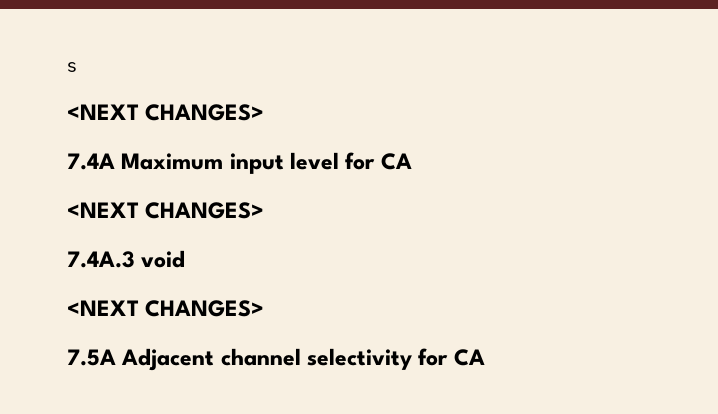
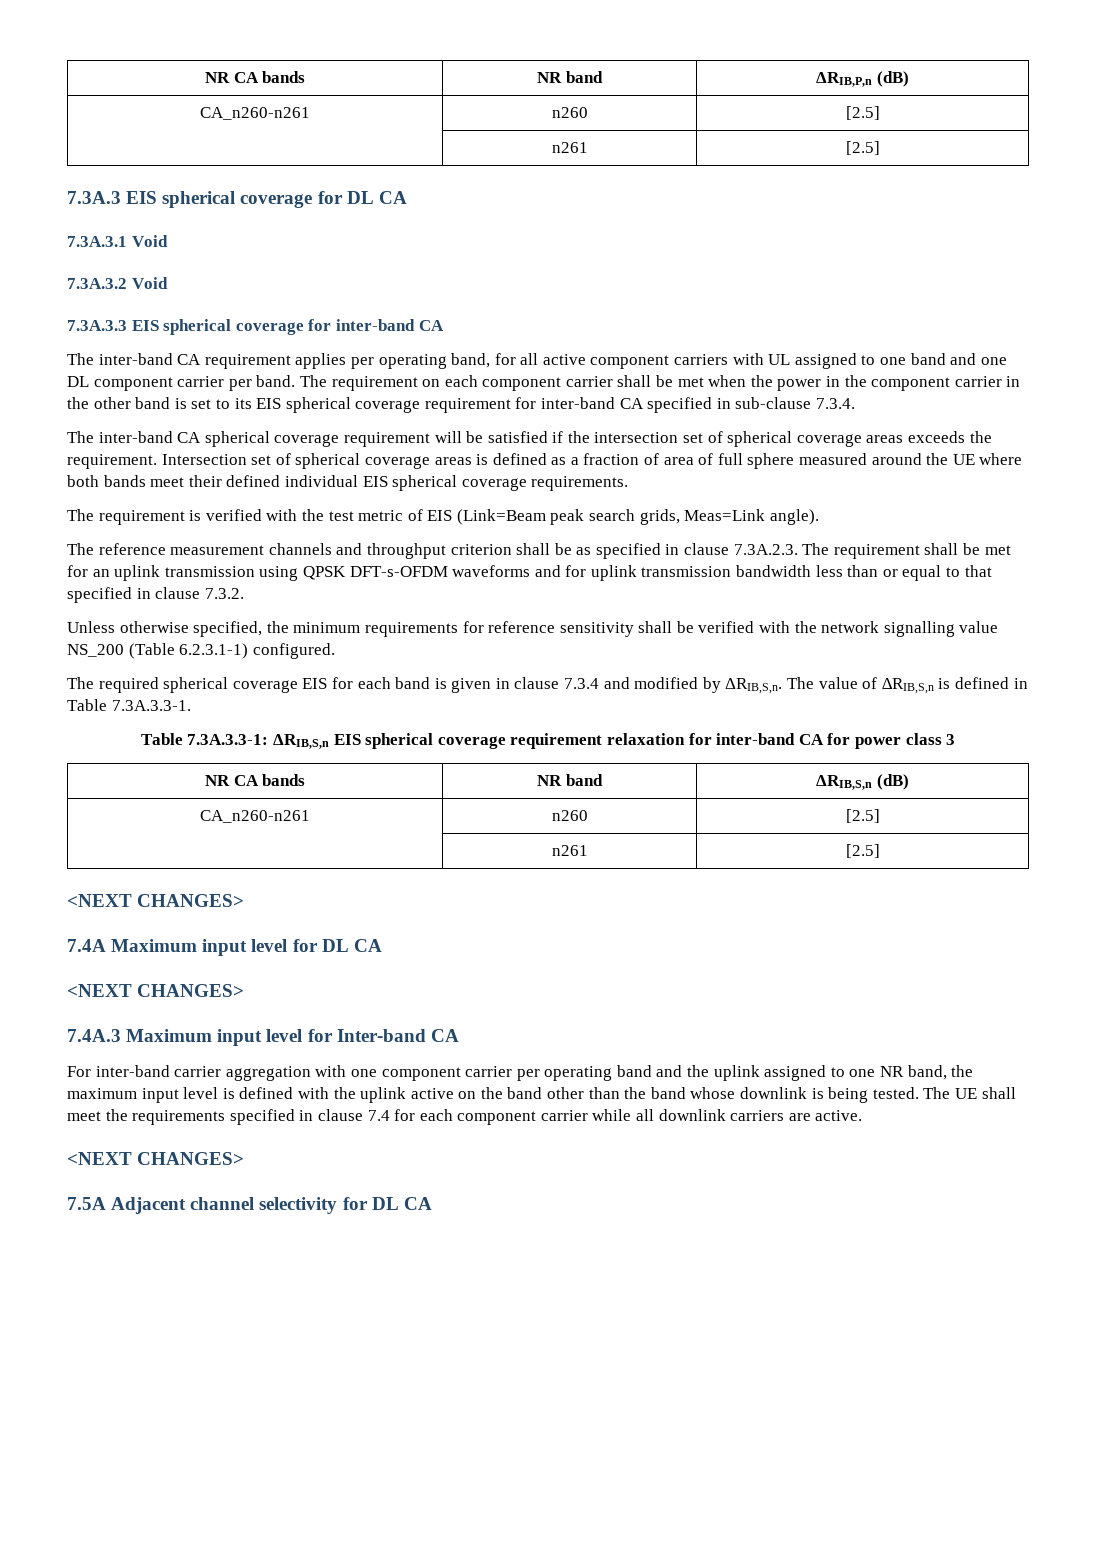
[67,62,77,73] s -> [204,71,306,83] [537,71,603,83] [816,71,909,87] [200,107,310,120] [551,107,588,118] [845,106,880,120] [551,142,588,153] [845,141,880,155] [67,191,407,208] [67,235,168,247] [67,277,168,289] [67,319,444,335] [67,353,1007,369] [67,375,1021,391] [67,397,856,413] [67,431,992,447] [67,453,1023,469] [67,475,629,491] [67,509,819,525] [67,543,1011,559] [67,565,992,581] [67,587,244,603] [67,621,999,637] [67,643,335,659] [67,677,1028,694] [67,699,191,711] [140,733,956,749] [204,774,306,786] [537,774,603,786] [816,774,909,790] [200,810,310,823] [551,810,588,821] [845,809,880,823] [551,845,588,856] [845,844,880,858] NR CA bands | NR band | ΔRIB,P,n (dB) // CA_n260-n261 | n260 | [2.5] // | n261 | [2.5] // 7.3A.3 EIS spherical coverage for DL CA // 7.3A.3.1 Void // 7.3A.3.2 Void // 7.3A.3.3 EIS spherical coverage for inter-band CA // The inter-band CA requirement applies per operating band, for all active component carriers with UL assigned to one band and one DL component carrier per band. The requirement on each component carrier shall be met when the power in the component carrier in the other band is set to its EIS spherical coverage requirement for inter-band CA specified in sub-clause 7.3.4. // The inter-band CA spherical coverage requirement will be satisfied if the intersection set of spherical coverage areas exceeds the requirement. Intersection set of spherical coverage areas is defined as a fraction of area of full sphere measured around the UE where both bands meet their defined individual EIS spherical coverage requirements. // The requirement is verified with the test metric of EIS (Link=Beam peak search grids, Meas=Link angle). // The reference measurement channels and throughput criterion shall be as specified in clause 7.3A.2.3. The requirement shall be met for an uplink transmission using QPSK DFT-s-OFDM waveforms and for uplink transmission bandwidth less than or equal to that specified in clause 7.3.2. // Unless otherwise specified, the minimum requirements for reference sensitivity shall be verified with the network signalling value NS_200 (Table 6.2.3.1-1) configured. // The required spherical coverage EIS for each band is given in clause 7.3.4 and modified by ΔRIB,S,n. The value of ∆RIB,S,n is defined in Table 7.3A.3.3-1. // Table 7.3A.3.3-1: ΔRIB,S,n EIS spherical coverage requirement relaxation for inter-band CA for power class 3 // NR CA bands | NR band | ΔRIB,S,n (dB) // CA_n260-n261 | n260 | [2.5] // | n261 | [2.5]
(376, 161) none -> [321,939,349,952] DL
[141,250,186,268] void -> [126,1029,459,1046] [67,1065,974,1081] [67,1087,1016,1103] [67,1109,863,1125] Maximum input level for Inter-band CA // For inter-band carrier aggregation with one component carrier per operating band and the uplink assigned to one NR band, the maximum input level is defined with the uplink active on the band other than the band whose downlink is being tested. The UE shall meet the requirements specified in clause 7.4 for each component carrier while all downlink carriers are active.
(449, 357) none -> [371,1197,399,1210] DL

